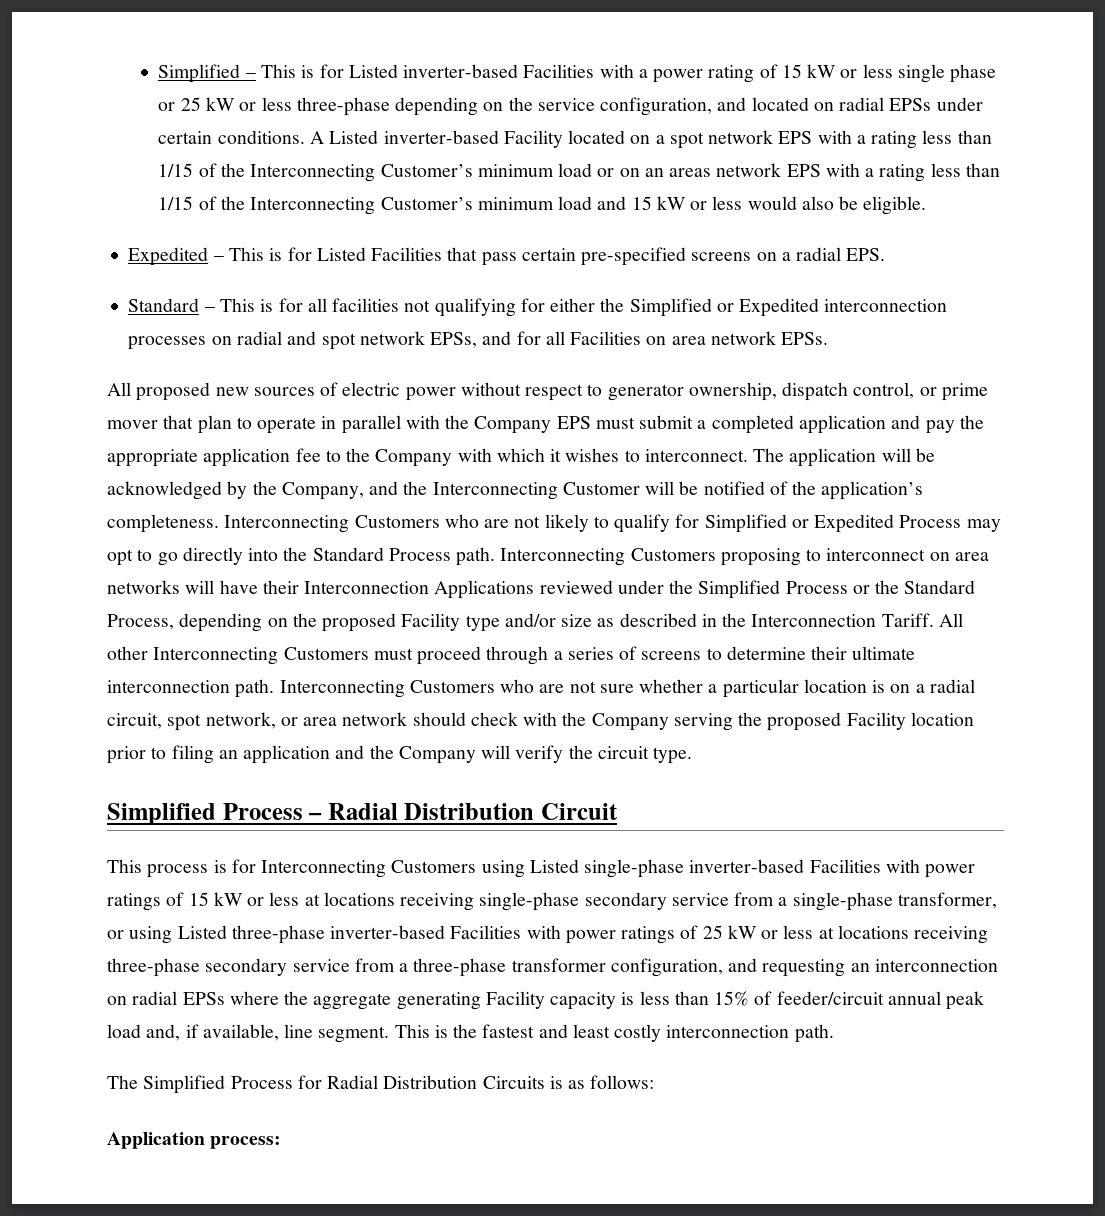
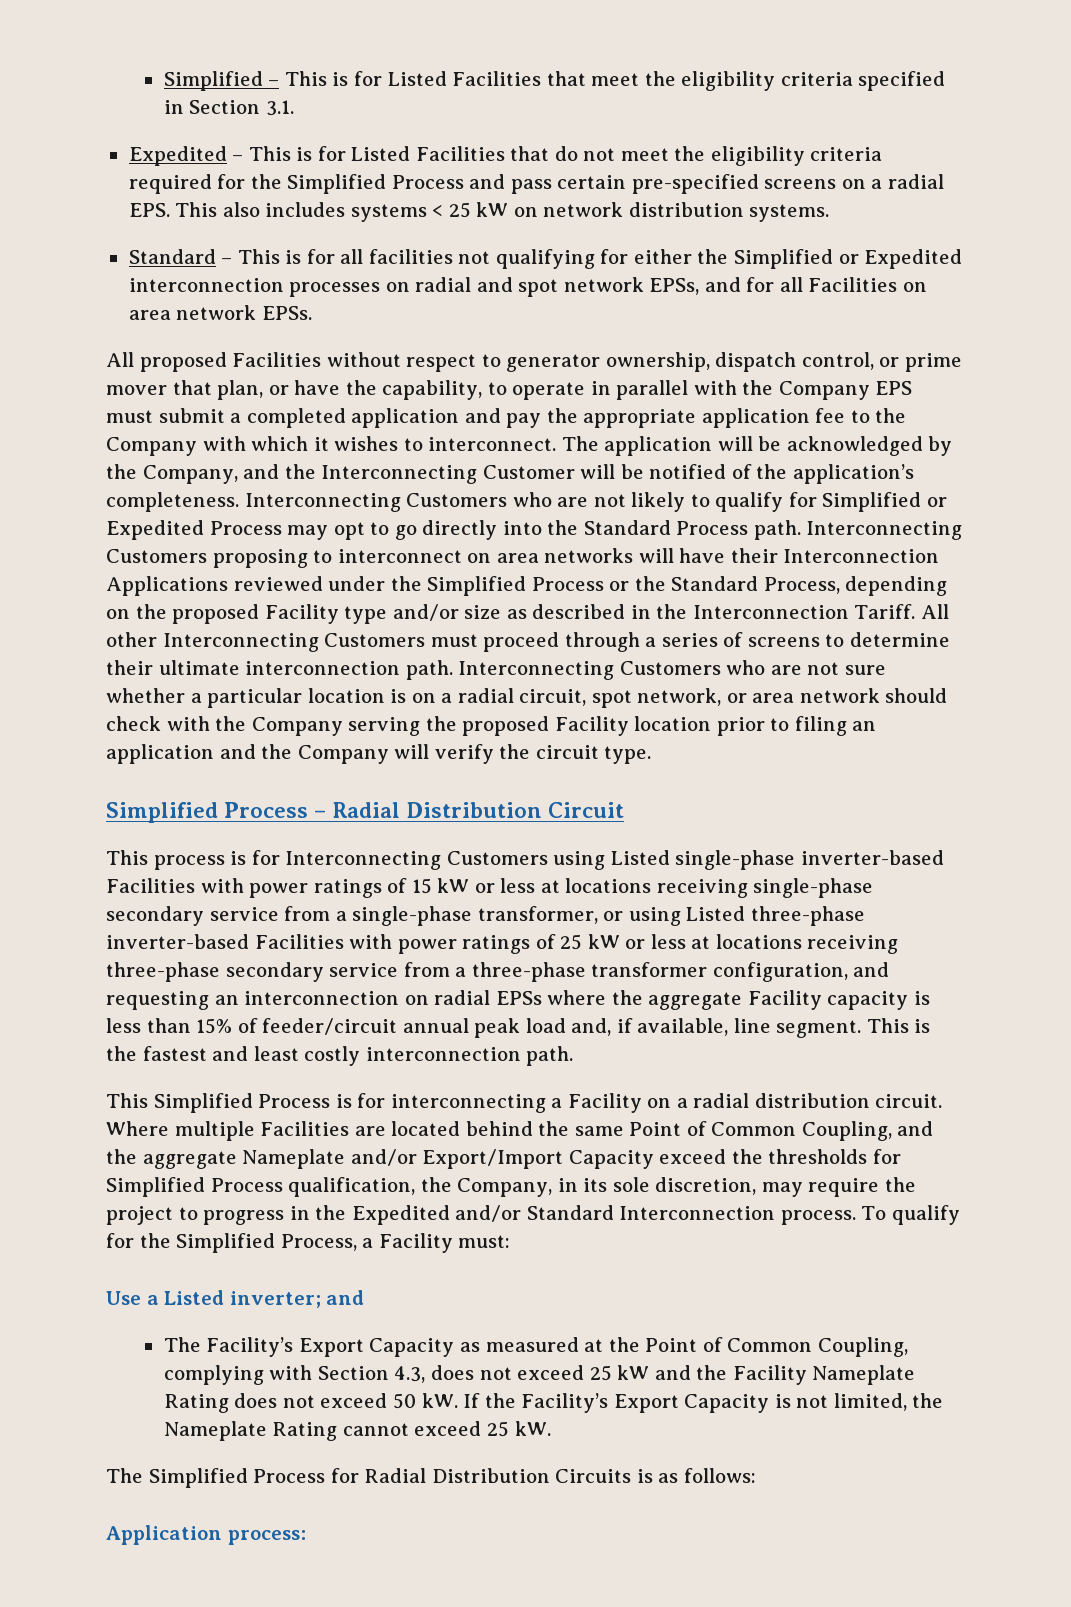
[403,64,997,83] [158,97,983,116] [158,130,992,149] [158,163,1000,182] [158,196,927,215] inverter-based Facilities with a power rating of 15 kW or less single phase or 25 kW or less three-phase depending on the service configuration, and located on radial EPSs under certain conditions. A Listed inverter-based Facility located on a spot network EPS with a rating less than 1/15 of the Interconnecting Customer’s minimum load or on an areas network EPS with a rating less than 1/15 of the Interconnecting Customer’s minimum load and 15 kW or less would also be eligible. -> [452,71,946,91] [163,100,294,116] Facilities that meet the eligibility criteria specified in Section 3.1.
(478, 254) none -> [554,146,883,166] [128,174,506,194] do not meet the eligibility criteria required for the Simplified Process and
(886, 254) none -> [175,202,830,222] This also includes systems < 25 kW on network distribution systems.
[215,382,456,401] new sources of electric power -> [232,352,322,367] Facilities
[197,415,232,434] plan -> [217,380,483,400] plan, or have the capability,
[396,992,481,1010] generating -> (743, 1001) none
(834, 1033) none -> [106,1093,943,1113] [106,1121,934,1141] [106,1149,901,1169] [106,1177,916,1197] [106,1205,960,1225] [106,1233,511,1253] [106,1290,365,1308] [163,1337,908,1357] [163,1365,916,1385] [163,1393,944,1413] [163,1421,551,1441] // This Simplified Process is for interconnecting a Facility on a radial distribution circuit. Where multiple Facilities are located behind the same Point of Common Coupling, and the aggregate Nameplate and/or Export/Import Capacity exceed the thresholds for Simplified Process qualification, the Company, in its sole discretion, may require the project to progress in the Expedited and/or Standard Interconnection process. To qualify for the Simplified Process, a Facility must: // Use a Listed inverter; and // The Facility’s Export Capacity as measured at the Point of Common Coupling, complying with Section 4.3, does not exceed 25 kW and the Facility Nameplate Rating does not exceed 50 kW. If the Facility’s Export Capacity is not limited, the Nameplate Rating cannot exceed 25 kW.

